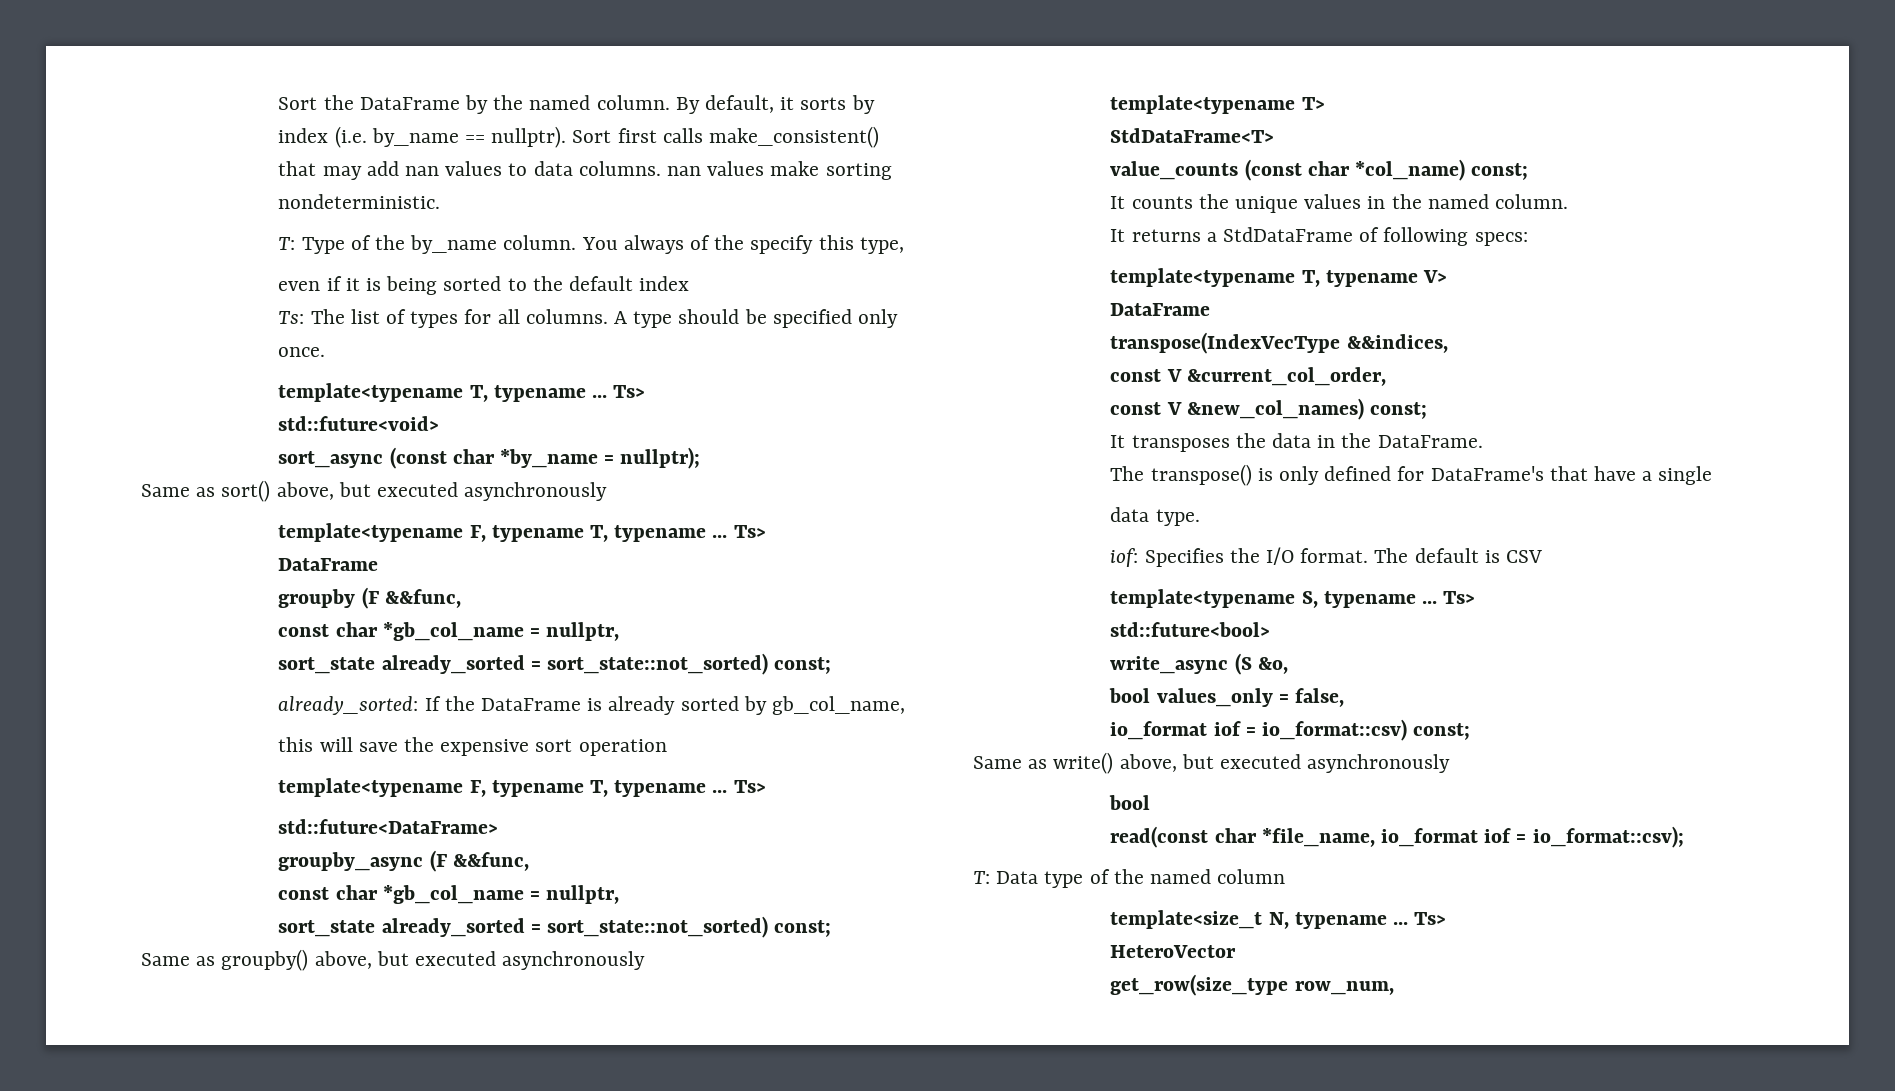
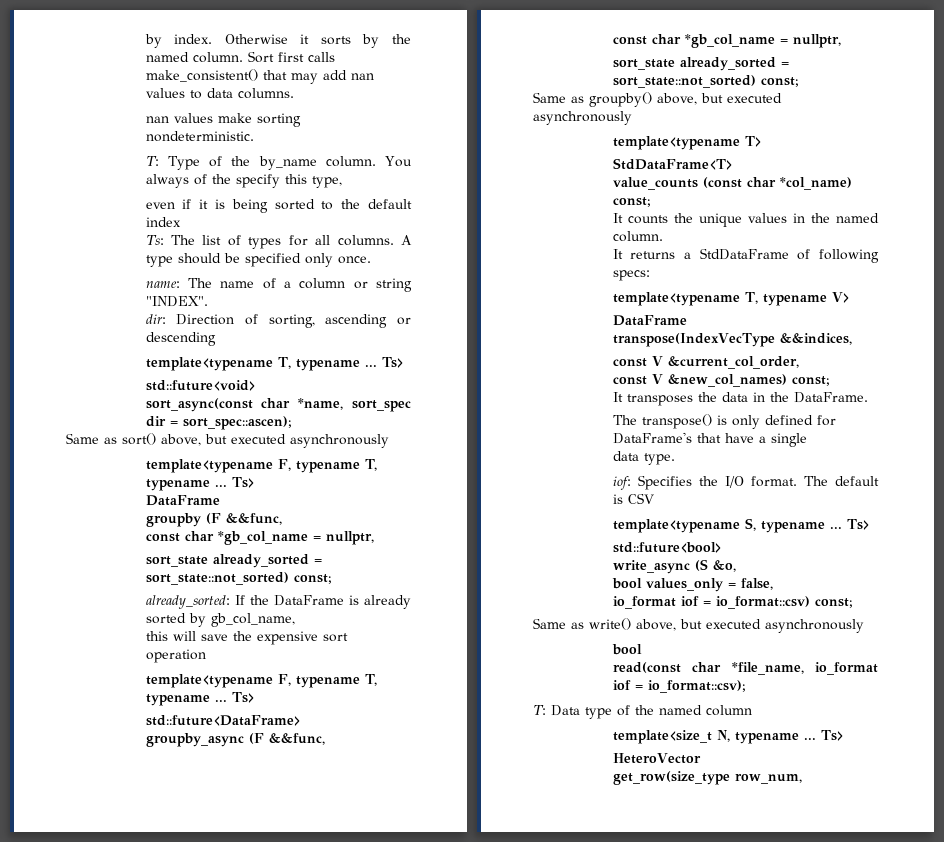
[278,95,875,114] [278,126,567,148] Sort the DataFrame by the named column. By default, it sorts by index (i.e. by_name == nullptr). -> [144,34,411,48] [145,52,243,63] by index. Otherwise it sorts by the named column.
(661, 168) none -> (294, 93) //
(326, 352) none -> [145,278,412,292] [145,296,208,307] [145,314,411,328] [145,332,216,346] // name: The name of a column or string "INDEX". // dir: Direction of sorting, ascending or descending
[278,447,701,469] sort_async (const char *by_name = nullptr); -> [145,398,411,412] [145,416,292,430] sort_async(const char *name, sort_spec dir = sort_spec::ascen);

